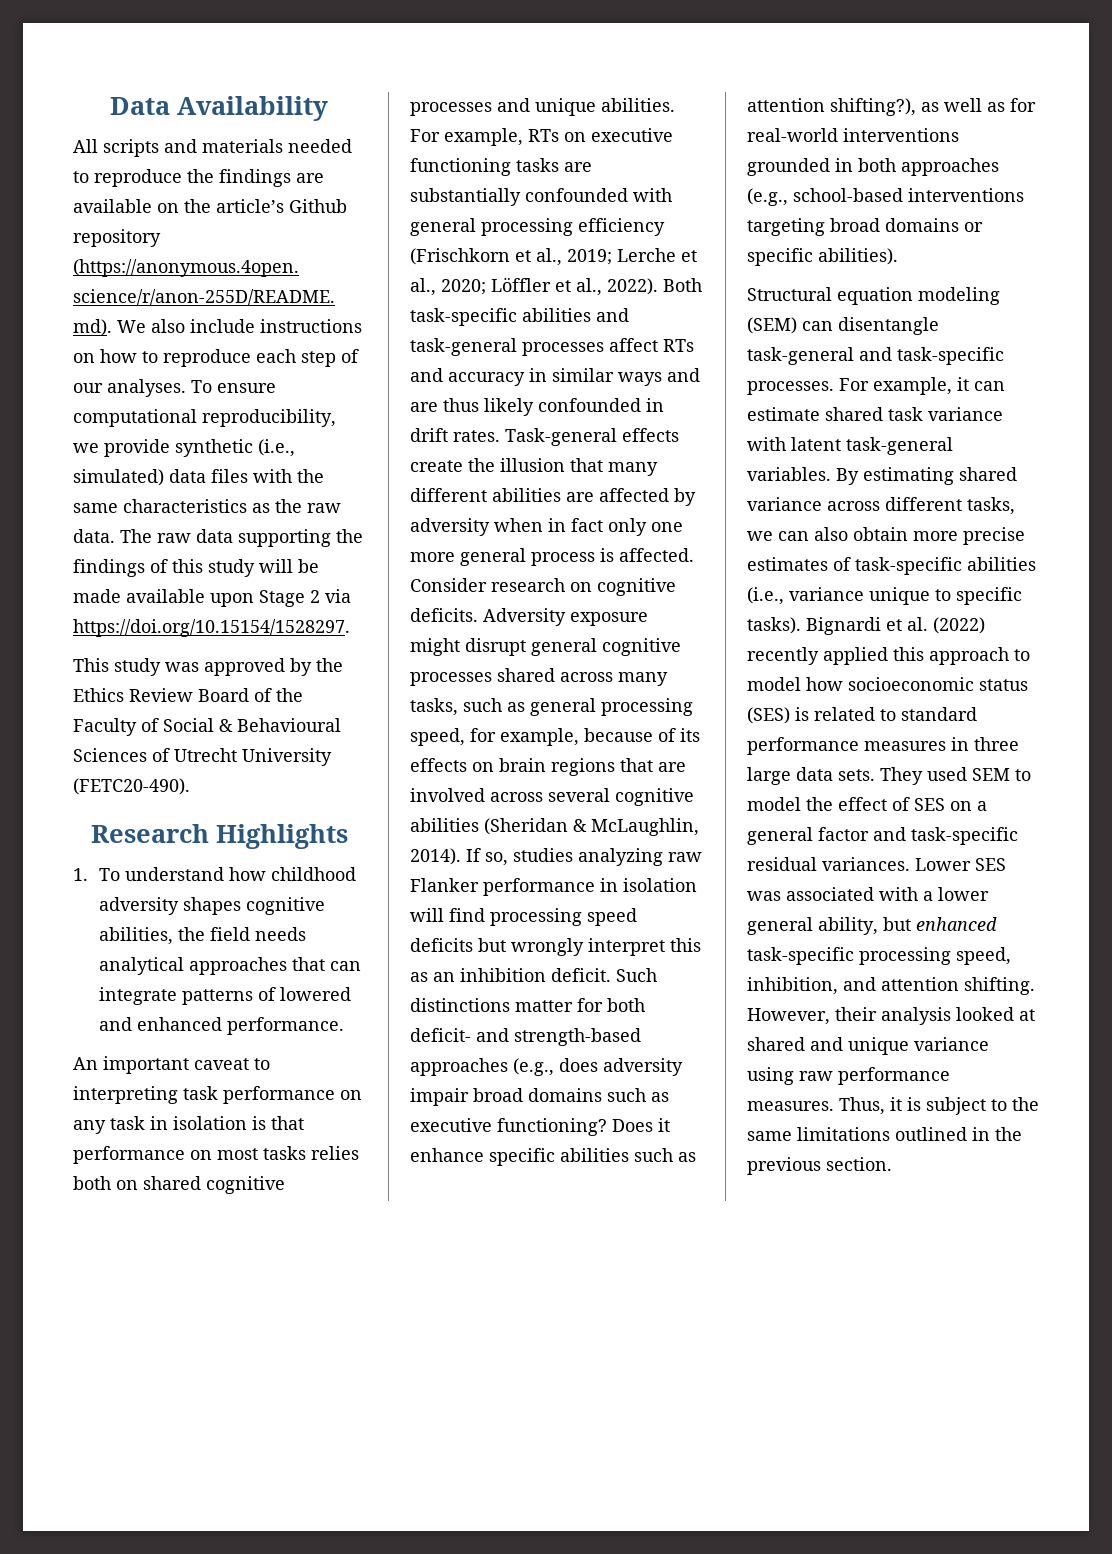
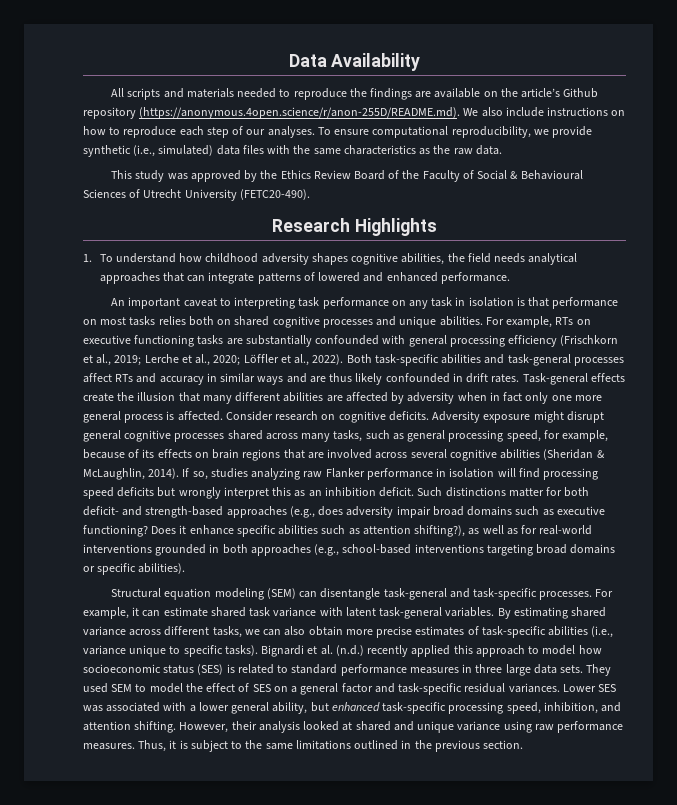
[120,529,363,547] [73,559,319,577] [73,589,351,607] [73,619,350,637] The raw data supporting the findings of this study will be made available upon Stage 2 via https://doi.org/10.15154/1528297. -> (502, 150) none
[933,617,985,634] (2022) -> [335,645,364,656] (n.d.)

